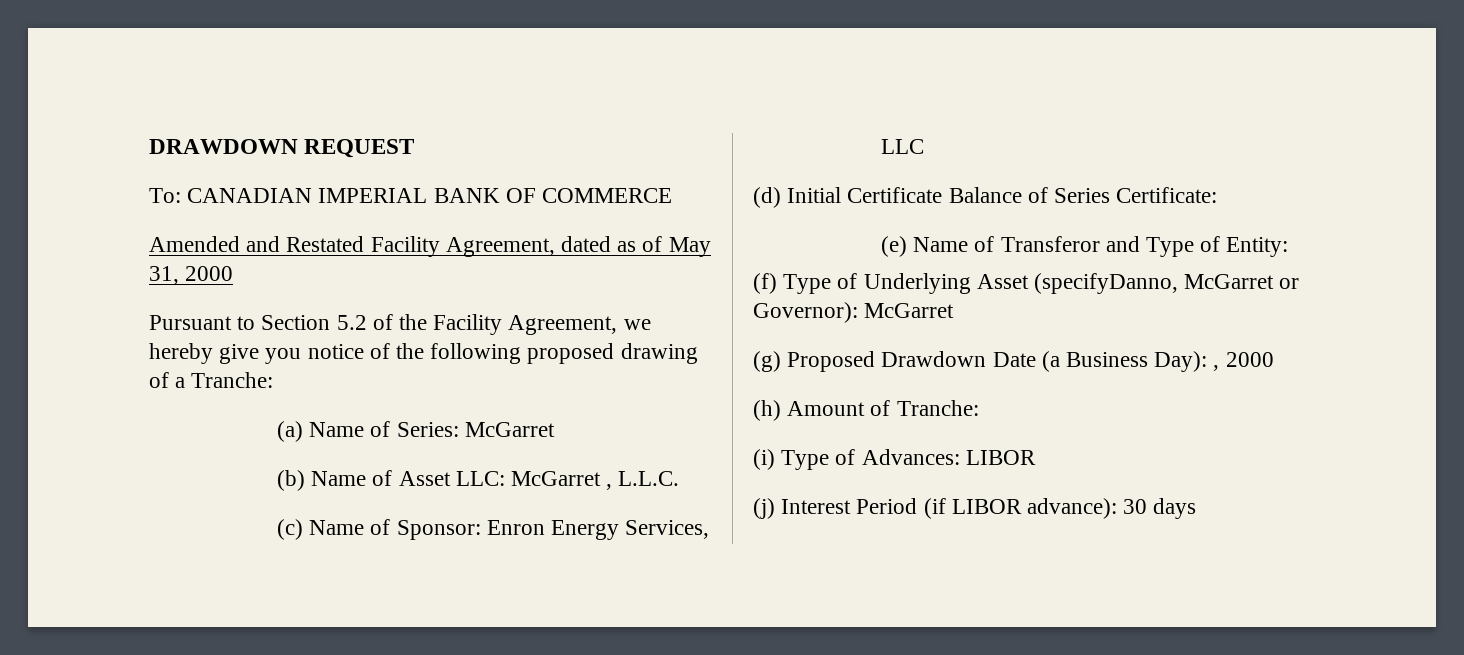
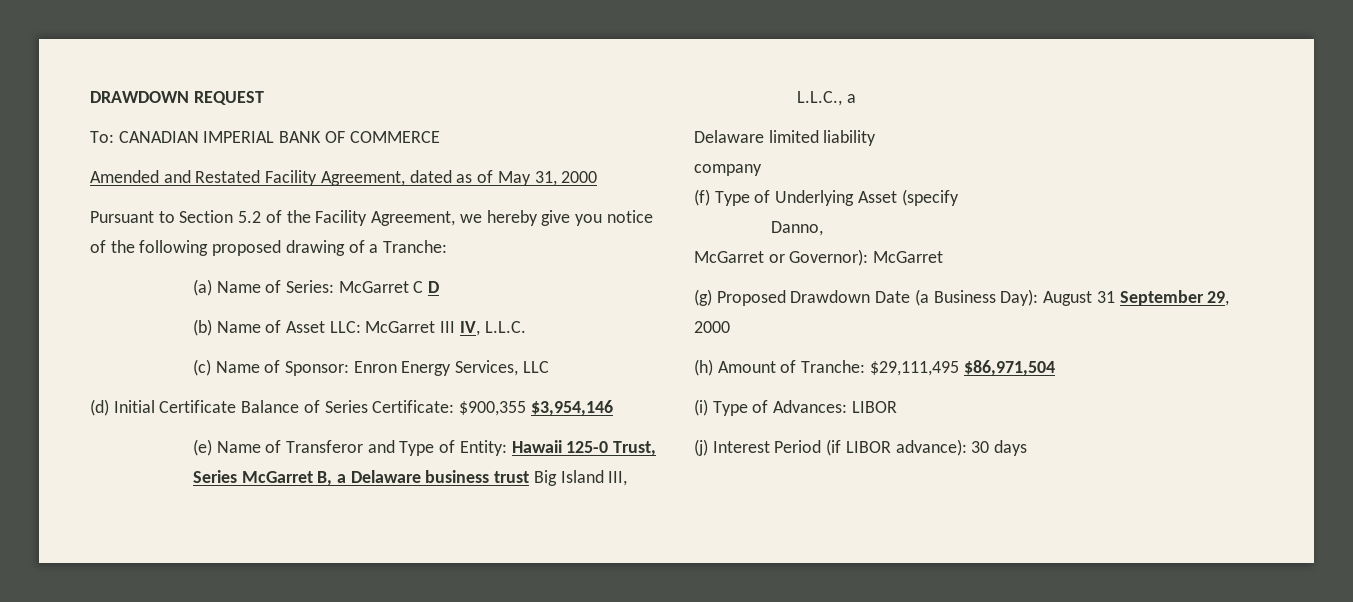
(555, 429) none -> [413,281,440,293] C D
[606,484,613,490] , -> [440,321,480,336] III IV,
(1218, 195) none -> [459,400,613,416] $900,355 $3,954,146
(1289, 247) none -> [511,440,657,456] [192,470,628,486] [796,91,856,106] [694,130,877,146] [694,164,762,176] Hawaii 125-0 Trust, Series McGarret B, a Delaware business trust Big Island III, L.L.C., a // Delaware limited liability // company
[1034,273,1179,294] (specifyDanno, -> [901,189,959,206] [771,221,824,236] (specify // Danno, //
[1213,365,1220,371] , -> [1043,290,1230,306] August 31 September 29,
(979, 408) none -> [869,360,1055,376] $29,111,495 $86,971,504

